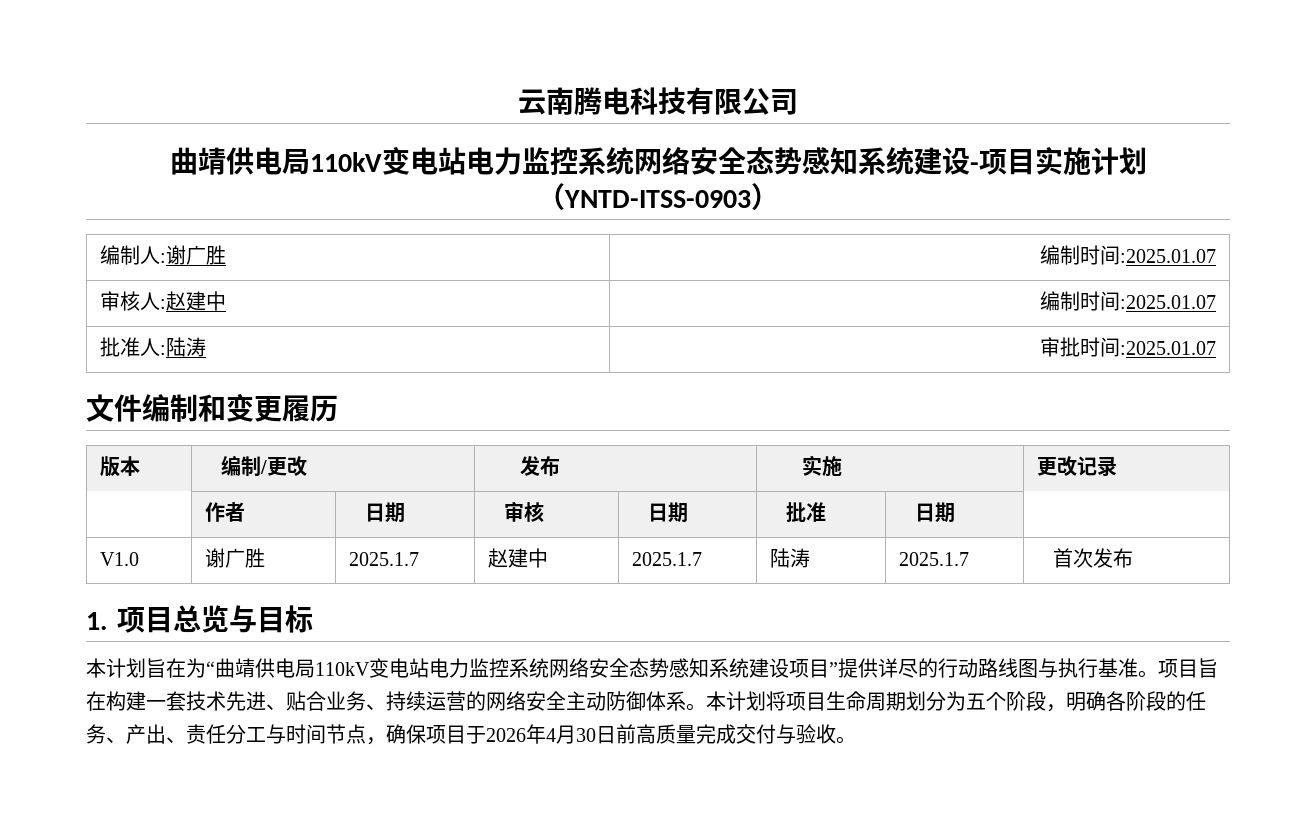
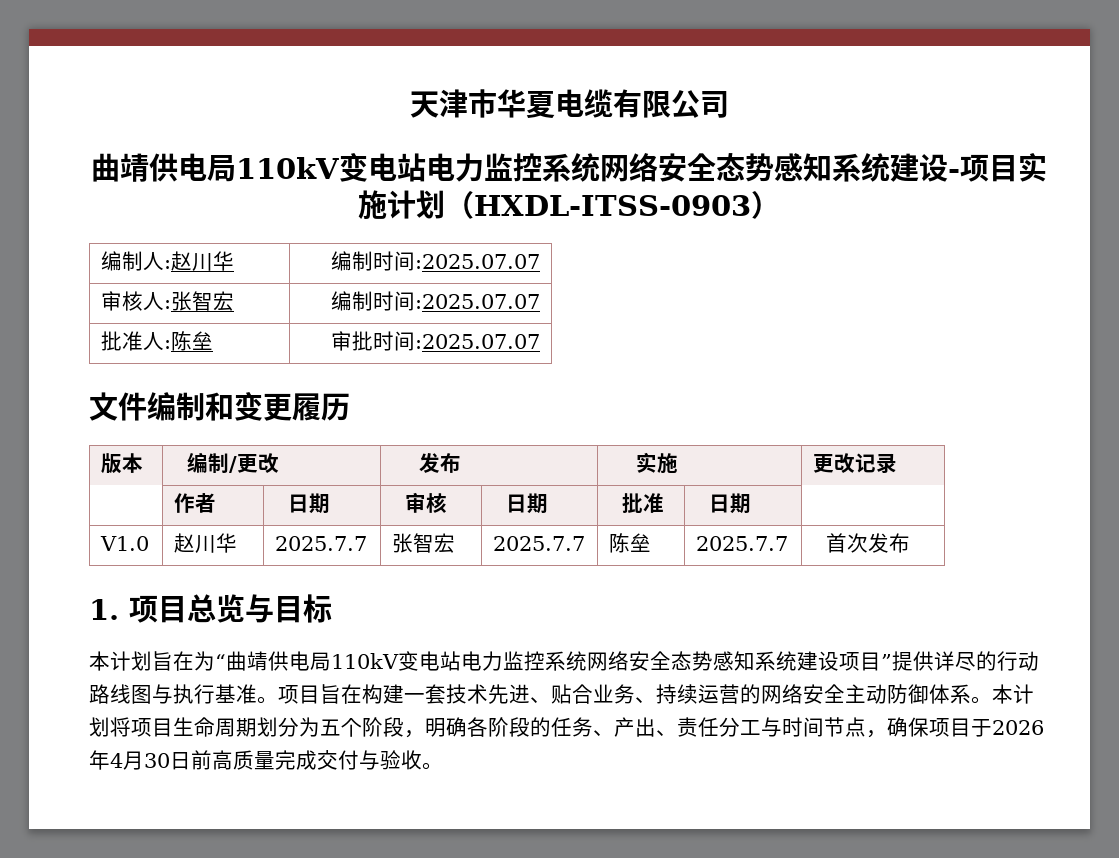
[518,87,686,115] 云南腾电科技 -> [409,89,613,118] 天津市华夏电缆
[564,190,751,208] YNTD-ITSS-0903 -> [474,195,751,216] HXDL-ITSS-0903
[165,245,226,265] [1040,245,1217,265] 谢广胜 | 编制时间:2025.01.07 -> [170,251,234,271] [331,251,541,271] 赵川华 | 编制时间:2025.07.07
[165,291,226,311] [1040,291,1217,311] 赵建中 | 编制时间:2025.01.07 -> [170,291,234,311] [331,291,541,311] 张智宏 | 编制时间:2025.07.07
[165,337,206,357] 陆涛 -> [170,331,213,351] 陈垒
[1120,341,1217,355] :2025.01.07 -> [415,334,541,349] :2025.07.07
[204,548,265,568] [348,552,419,566] [487,548,548,568] [631,552,702,566] [769,548,810,568] [898,552,969,566] 谢广胜 | 2025.1.7 | 赵建中 | 2025.1.7 | 陆涛 | 2025.1.7 -> [173,533,237,553] [274,536,367,551] [391,533,455,553] [492,536,585,551] [608,533,651,553] [695,536,788,551] 赵川华 | 2025.7.7 | 张智宏 | 2025.7.7 | 陈垒 | 2025.7.7

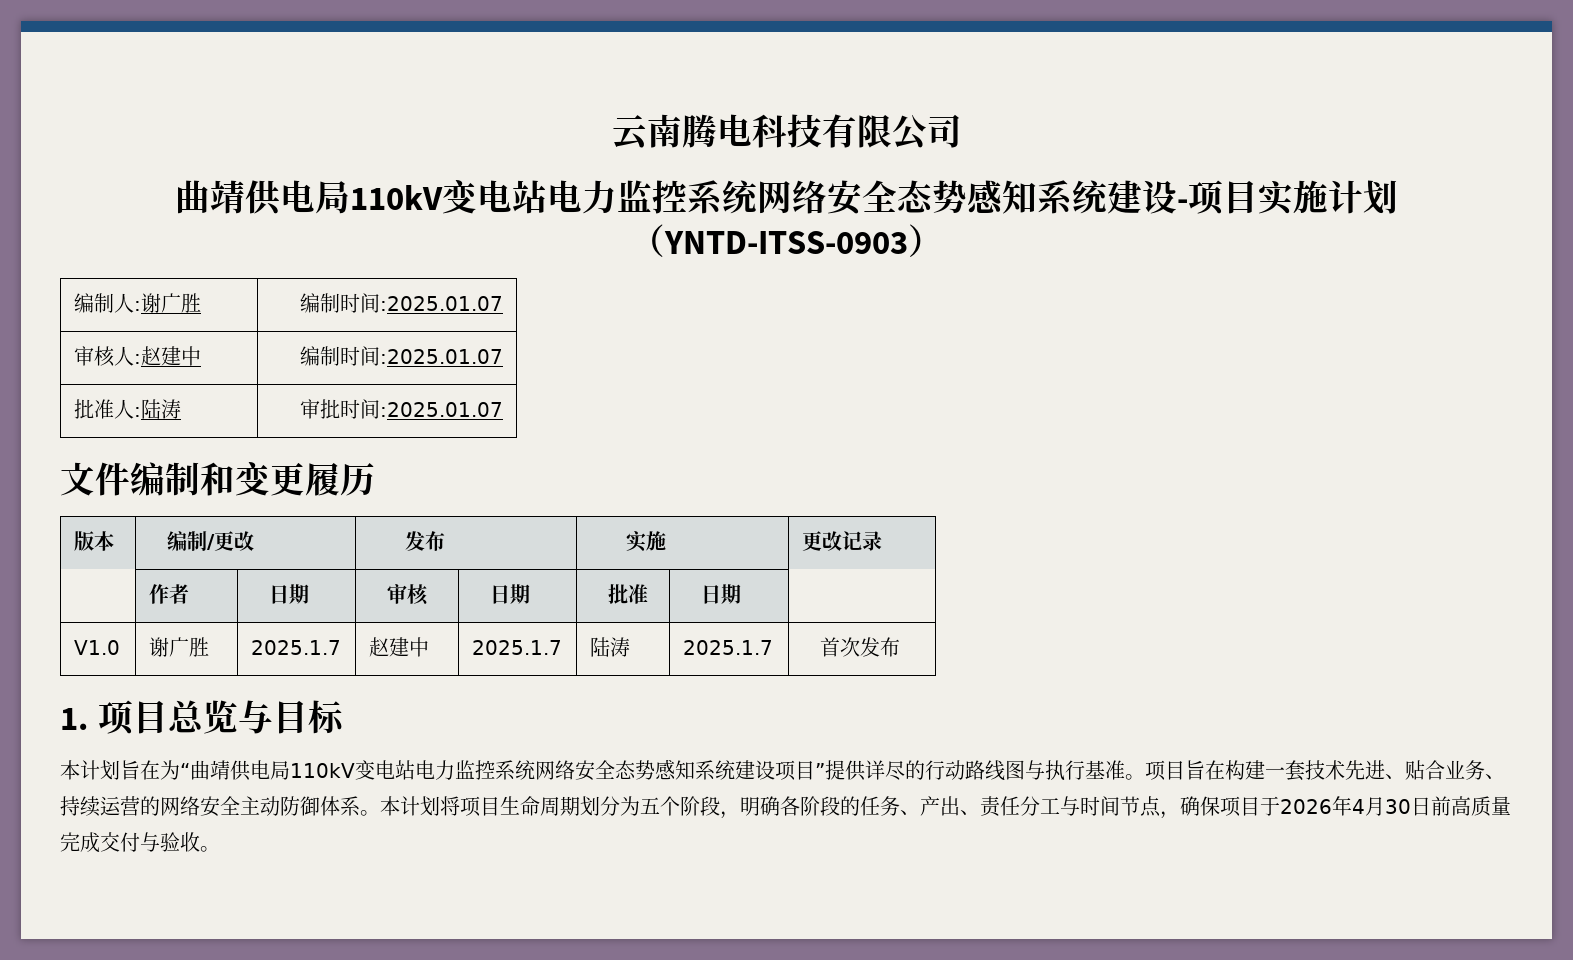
[409,89,613,118] 天津市华夏电缆 -> [611,114,822,151] 云南腾电科技
[474,195,751,216] HXDL-ITSS-0903 -> [664,231,908,254] YNTD-ITSS-0903
[170,251,234,271] [331,251,541,271] 赵川华 | 编制时间:2025.07.07 -> [140,293,201,313] [300,293,504,313] 谢广胜 | 编制时间:2025.01.07
[170,291,234,311] [331,291,541,311] 张智宏 | 编制时间:2025.07.07 -> [140,346,201,366] [300,346,504,366] 赵建中 | 编制时间:2025.01.07
[170,331,213,351] 陈垒 -> [140,399,181,419] 陆涛
[415,334,541,349] :2025.07.07 -> [380,402,504,417] :2025.01.07
[173,533,237,553] [274,536,367,551] [391,533,455,553] [492,536,585,551] [608,533,651,553] [695,536,788,551] 赵川华 | 2025.7.7 | 张智宏 | 2025.7.7 | 陈垒 | 2025.7.7 -> [148,637,209,657] [250,640,341,655] [368,637,429,657] [471,640,562,655] [589,637,630,657] [682,640,773,655] 谢广胜 | 2025.1.7 | 赵建中 | 2025.1.7 | 陆涛 | 2025.1.7

